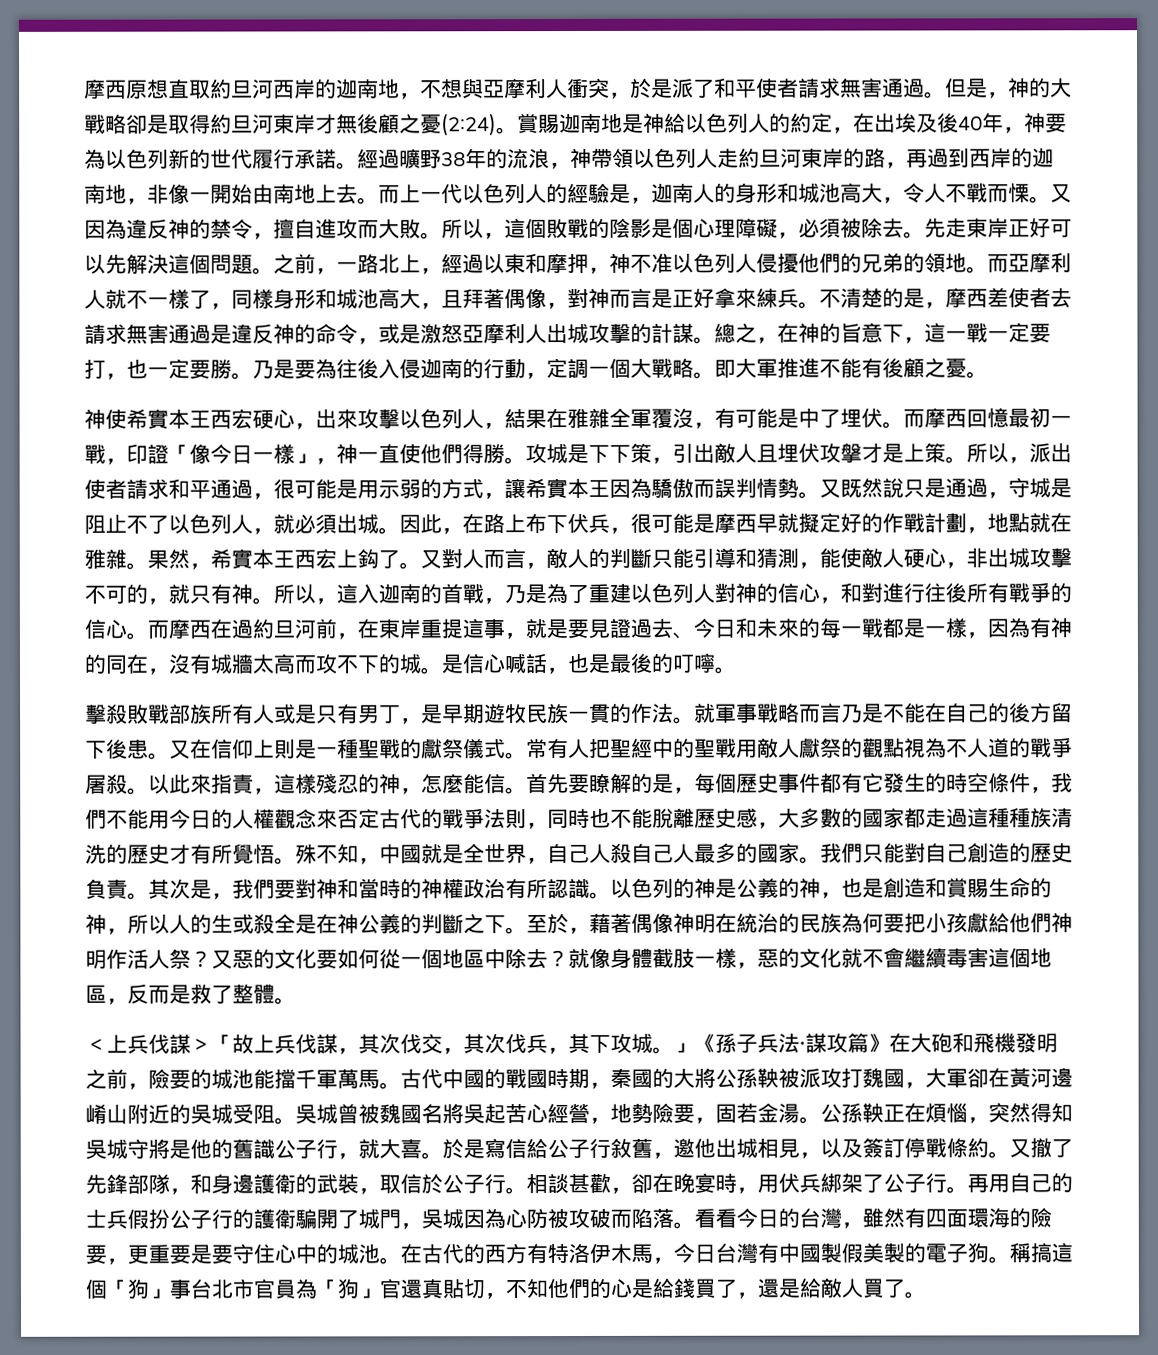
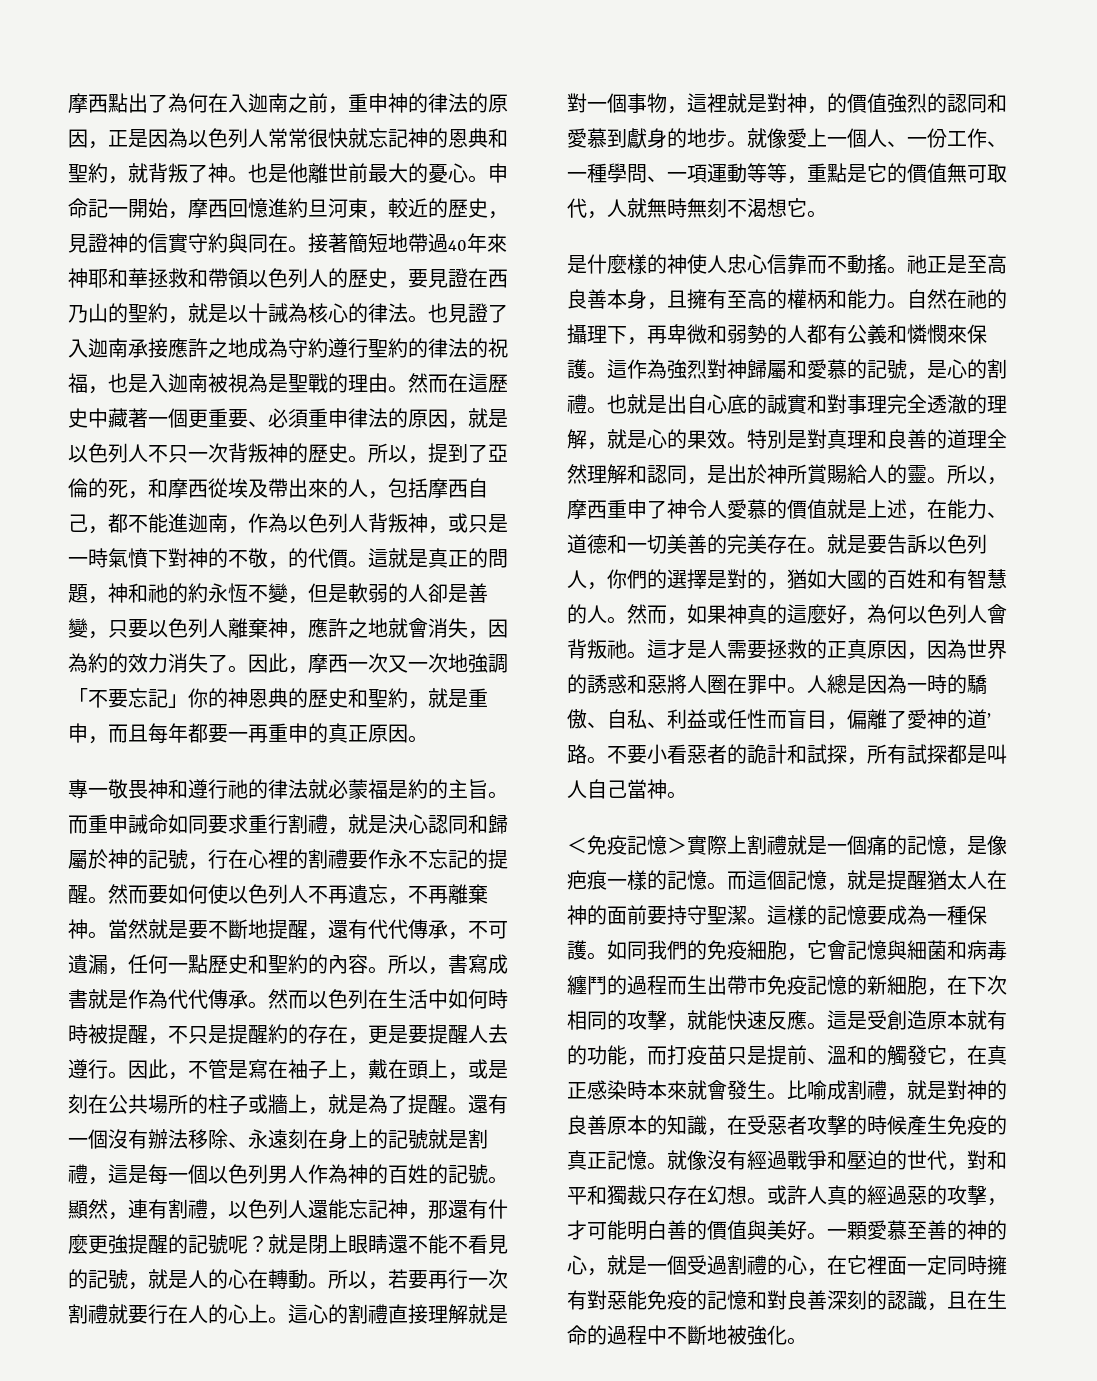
[84,77,1072,100] [84,112,1067,137] [84,147,1054,170] [84,182,1072,205] [84,217,1072,240] [84,252,1072,275] [84,287,1072,310] [84,322,1051,345] [84,357,988,380] [84,407,1072,430] [84,442,1072,465] [84,477,1072,500] [84,512,1072,535] [84,547,1072,570] [84,582,1072,605] [84,617,1072,640] [84,652,736,675] [85,702,1073,725] [85,737,1073,760] [85,772,1073,795] [85,807,1073,830] [85,842,1073,865] [85,877,1052,900] [85,912,1073,935] [85,947,1052,970] [85,983,296,1005] [85,1032,1058,1055] [85,1067,1073,1090] [85,1102,1073,1125] [85,1137,1073,1160] [85,1172,1073,1195] [85,1207,1052,1230] [85,1242,1073,1265] [85,1277,905,1300] 摩西原想直取約旦河西岸的迦南地，不想與亞摩利人衝突，於是派了和平使者請求無害通過。但是，神的大戰略卻是取得約旦河東岸才無後顧之憂(2:24)。賞賜迦南地是神給以色列人的約定，在出埃及後40年，神要為以色列新的世代履行承諾。經過曠野38年的流浪，神帶領以色列人走約旦河東岸的路，再過到西岸的迦南地，非像一開始由南地上去。而上一代以色列人的經驗是，迦南人的身形和城池高大，令人不戰而慄。又因為違反神的禁令，擅自進攻而大敗。所以，這個敗戰的陰影是個心理障礙，必須被除去。先走東岸正好可以先解決這個問題。之前，一路北上，經過以東和摩押，神不准以色列人侵擾他們的兄弟的領地。而亞摩利人就不一樣了，同樣身形和城池高大，且拜著偶像，對神而言是正好拿來練兵。不清楚的是，摩西差使者去請求無害通過是違反神的命令，或是激怒亞摩利人出城攻擊的計謀。總之，在神的旨意下，這一戰一定要打，也一定要勝。乃是要為往後入侵迦南的行動，定調一個大戰略。即大軍推進不能有後顧之憂。 // 神使希實本王西宏硬心，出來攻擊以色列人，結果在雅雜全軍覆沒，有可能是中了埋伏。而摩西回憶最初一戰，印證「像今日一樣」，神一直使他們得勝。攻城是下下策，引出敵人且埋伏攻搫才是上策。所以，派出使者請求和平通過，很可能是用示弱的方式，讓希實本王因為驕傲而誤判情勢。又既然說只是通過，守城是阻止不了以色列人，就必須出城。因此，在路上布下伏兵，很可能是摩西早就擬定好的作戰計劃，地點就在雅雜。果然，希實本王西宏上鈎了。又對人而言，敵人的判斷只能引導和猜測，能使敵人硬心，非出城攻擊不可的，就只有神。所以，這入迦南的首戰，乃是為了重建以色列人對神的信心，和對進行往後所有戰爭的信心。而摩西在過約旦河前，在東岸重提這事，就是要見證過去、今日和未來的每一戰都是一樣，因為有神的同在，沒有城牆太高而攻不下的城。是信心喊話，也是最後的叮嚀。 // 擊殺敗戰部族所有人或是只有男丁，是早期遊牧民族一貫的作法。就軍事戰略而言乃是不能在自己的後方留下後患。又在信仰上則是一種聖戰的獻祭儀式。常有人把聖經中的聖戰用敵人獻祭的觀點視為不人道的戰爭屠殺。以此來指責，這樣殘忍的神，怎麼能信。首先要瞭解的是，每個歷史事件都有它發生的時空條件，我們不能用今日的人權觀念來否定古代的戰爭法則，同時也不能脫離歷史感，大多數的國家都走過這種種族清洗的歷史才有所覺悟。殊不知，中國就是全世界，自己人殺自己人最多的國家。我們只能對自己創造的歷史負責。其次是，我們要對神和當時的神權政治有所認識。以色列的神是公義的神，也是創造和賞賜生命的神，所以人的生或殺全是在神公義的判斷之下。至於，藉著偶像神明在統治的民族為何要把小孩獻給他們神明作活人祭？又惡的文化要如何從一個地區中除去？就像身體截肢一樣，惡的文化就不會繼續毒害這個地區，反而是救了整體。 // ＜上兵伐謀＞「故上兵伐謀，其次伐交，其次伐兵，其下攻城。」《孫子兵法‧謀攻篇》在大砲和飛機發明之前，險要的城池能擋千軍萬馬。古代中國的戰國時期，秦國的大將公孫鞅被派攻打魏國，大軍卻在黃河邊崤山附近的吳城受阻。吳城曾被魏國名將吳起苦心經營，地勢險要，固若金湯。公孫鞅正在煩惱，突然得知吳城守將是他的舊識公子行，就大喜。於是寫信給公子行敘舊，邀他出城相見，以及簽訂停戰條約。又撤了先鋒部隊，和身邊護衛的武裝，取信於公子行。相談甚歡，卻在晚宴時，用伏兵綁架了公子行。再用自己的士兵假扮公子行的護衛騙開了城門，吳城因為心防被攻破而陷落。看看今日的台灣，雖然有四面環海的險要，更重要是要守住心中的城池。在古代的西方有特洛伊木馬，今日台灣有中國製假美製的電子狗。稱搞這個「狗」事台北市官員為「狗」官還真貼切，不知他們的心是給錢買了，還是給敵人買了 -> [68,93,508,114] [68,128,508,149] [68,163,508,184] [68,198,508,219] [68,233,507,253] [68,268,508,289] [68,303,508,324] [68,338,508,358] [68,373,508,394] [68,408,508,429] [68,443,508,464] [68,478,488,499] [68,513,508,534] [68,548,508,569] [68,583,488,604] [68,618,508,639] [68,653,508,674] [68,688,488,709] [68,723,428,744] [68,779,508,799] [68,814,508,835] [68,849,508,870] [68,884,488,905] [68,919,508,940] [68,954,508,975] [68,989,508,1009] [68,1024,508,1045] [68,1059,508,1080] [68,1094,508,1115] [68,1129,488,1149] [68,1164,508,1185] [68,1199,508,1220] [68,1234,508,1254] [68,1269,508,1290] [68,1304,508,1324] [567,93,1007,114] [567,128,1007,149] [567,163,1007,184] [567,198,827,219] [567,254,1007,274] [567,289,1007,310] [567,324,987,345] [567,359,1007,380] [567,394,1007,414] [567,429,1007,450] [567,464,1007,485] [567,499,1007,520] [567,534,987,554] [567,569,1007,590] [567,604,1007,625] [567,639,1007,660] [567,674,987,694] [567,709,991,730] [567,744,1007,765] [567,779,687,799] [567,835,1007,856] [567,870,1007,891] [567,905,987,925] [567,940,1007,961] [567,975,1007,996] [567,1010,1007,1031] [567,1045,1007,1066] [567,1080,1007,1101] [567,1115,1007,1136] [567,1150,1007,1171] [567,1185,1007,1206] [567,1220,1007,1240] [567,1255,1007,1276] [567,1290,1007,1311] [567,1325,787,1345] 摩西點出了為何在入迦南之前，重申神的律法的原因，正是因為以色列人常常很快就忘記神的恩典和聖約，就背叛了神。也是他離世前最大的憂心。申命記一開始，摩西回憶進約旦河東，較近的歷史，見證神的信實守約與同在。接著簡短地帶過40年來神耶和華拯救和帶領以色列人的歷史，要見證在西乃山的聖約，就是以十誡為核心的律法。也見證了入迦南承接應許之地成為守約遵行聖約的律法的祝福，也是入迦南被視為是聖戰的理由。然而在這歷史中藏著一個更重要、必須重申律法的原因，就是以色列人不只一次背叛神的歷史。所以，提到了亞倫的死，和摩西從埃及帶出來的人，包括摩西自己，都不能進迦南，作為以色列人背叛神，或只是一時氣憤下對神的不敬，的代價。這就是真正的問題，神和祂的約永恆不變，但是軟弱的人卻是善變，只要以色列人離棄神，應許之地就會消失，因為約的效力消失了。因此，摩西一次又一次地強調「不要忘記」你的神恩典的歷史和聖約，就是重申，而且每年都要一再重申的真正原因。 // 專一敬畏神和遵行祂的律法就必蒙福是約的主旨。而重申誡命如同要求重行割禮，就是決心認同和歸屬於神的記號，行在心裡的割禮要作永不忘記的提醒。然而要如何使以色列人不再遺忘，不再離棄神。當然就是要不斷地提醒，還有代代傳承，不可遺漏，任何一點歷史和聖約的內容。所以，書寫成書就是作為代代傳承。然而以色列在生活中如何時時被提醒，不只是提醒約的存在，更是要提醒人去遵行。因此，不管是寫在袖子上，戴在頭上，或是刻在公共場所的柱子或牆上，就是為了提醒。還有一個沒有辦法移除、永遠刻在身上的記號就是割禮，這是每一個以色列男人作為神的百姓的記號。顯然，連有割禮，以色列人還能忘記神，那還有什麼更強提醒的記號呢？就是閉上眼睛還不能不看見的記號，就是人的心在轉動。所以，若要再行一次割禮就要行在人的心上。這心的割禮直接理解就是對一個事物，這裡就是對神，的價值強烈的認同和愛慕到獻身的地步。就像愛上一個人、一份工作、一種學問、一項運動等等，重點是它的價值無可取代，人就無時無刻不渴想它。 // 是什麼樣的神使人忠心信靠而不動搖。祂正是至高良善本身，且擁有至高的權柄和能力。自然在祂的攝理下，再卑微和弱勢的人都有公義和憐憫來保護。這作為強烈對神歸屬和愛慕的記號，是心的割禮。也就是出自心底的誠實和對事理完全透澈的理解，就是心的果效。特別是對真理和良善的道理全然理解和認同，是出於神所賞賜給人的靈。所以，摩西重申了神令人愛慕的價值就是上述，在能力、道德和一切美善的完美存在。就是要告訴以色列人，你們的選擇是對的，猶如大國的百姓和有智慧的人。然而，如果神真的這麼好，為何以色列人會背叛祂。這才是人需要拯救的正真原因，因為世界的誘惑和惡將人圈在罪中。人總是因為一時的驕傲、自私、利益或任性而盲目，偏離了愛神的道’路。不要小看惡者的詭計和試探，所有試探都是叫人自己當神。 // ＜免疫記憶＞實際上割禮就是一個痛的記憶，是像疤痕一樣的記憶。而這個記憶，就是提醒猶太人在神的面前要持守聖潔。這樣的記憶要成為一種保護。如同我們的免疫細胞，它會記憶與細菌和病毒纏鬥的過程而生出帶巿免疫記憶的新細胞，在下次相同的攻擊，就能快速反應。這是受創造原本就有的功能，而打疫苗只是提前、溫和的觸發它，在真正感染時本來就會發生。比喻成割禮，就是對神的良善原本的知識，在受惡者攻擊的時候產生免疫的真正記憶。就像沒有經過戰爭和壓迫的世代，對和平和獨裁只存在幻想。或許人真的經過惡的攻擊，才可能明白善的價值與美好。一顆愛慕至善的神的心，就是一個受過割禮的心，在它裡面一定同時擁有對惡能免疫的記憶和對良善深刻的認識，且在生命的過程中不斷地被強化

